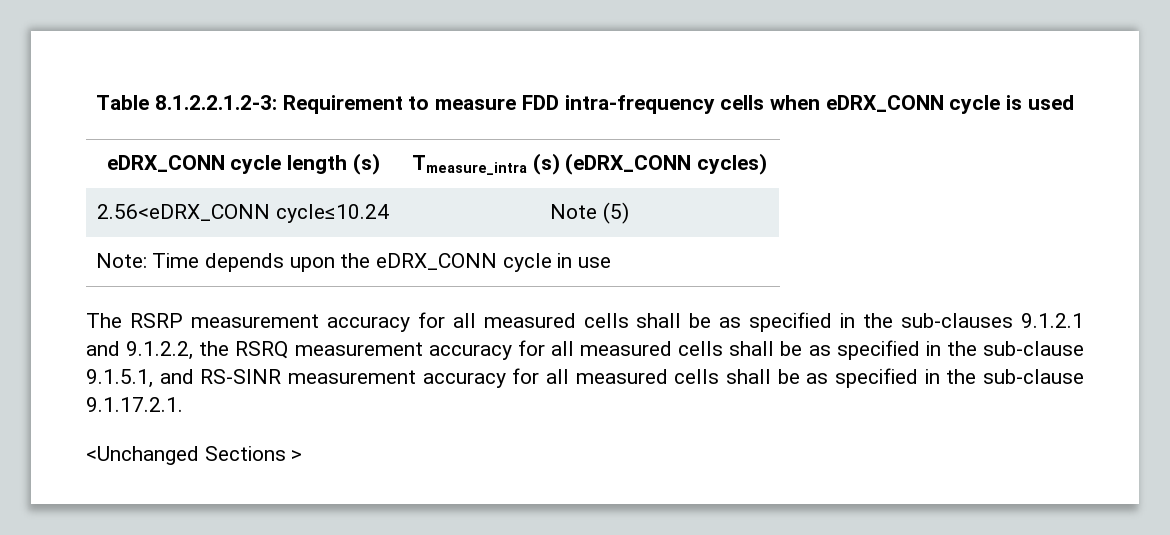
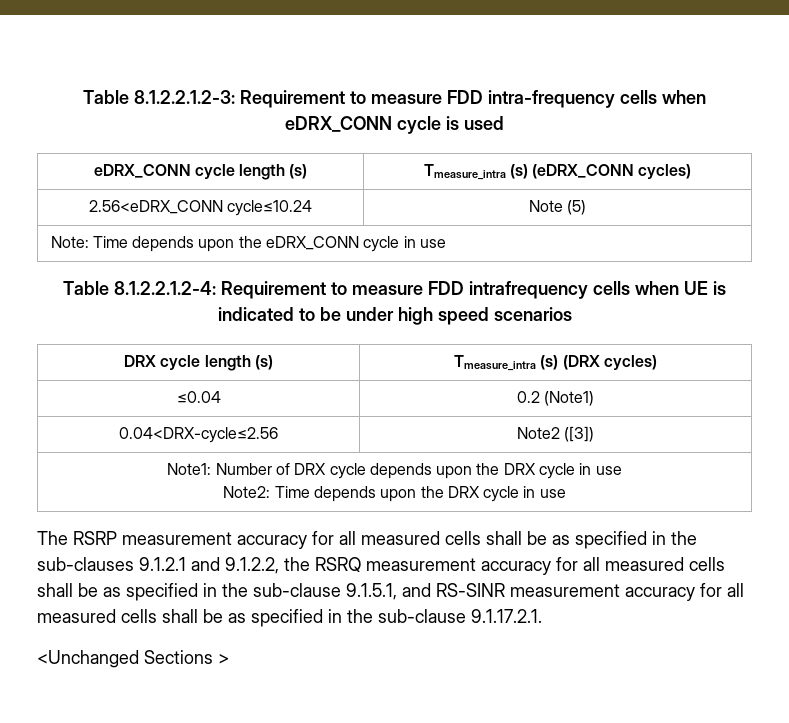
(611, 262) none -> [63,281,726,299] [217,307,572,325] [124,355,273,371] [454,355,657,371] [176,391,221,403] [516,391,595,406] [119,427,278,443] [516,426,595,442] [167,463,622,479] [223,486,566,502] // Table 8.1.2.2.1.2-4: Requirement to measure FDD intrafrequency cells when UE is indicated to be under high speed scenarios // DRX cycle length (s) | Tmeasure_intra (s) (DRX cycles) // ≤0.04 | 0.2 (Note1) // 0.04<DRX-cycle≤2.56 | Note2 ([3]) // Note1: Number of DRX cycle depends upon the DRX cycle in use // Note2: Time depends upon the DRX cycle in use

